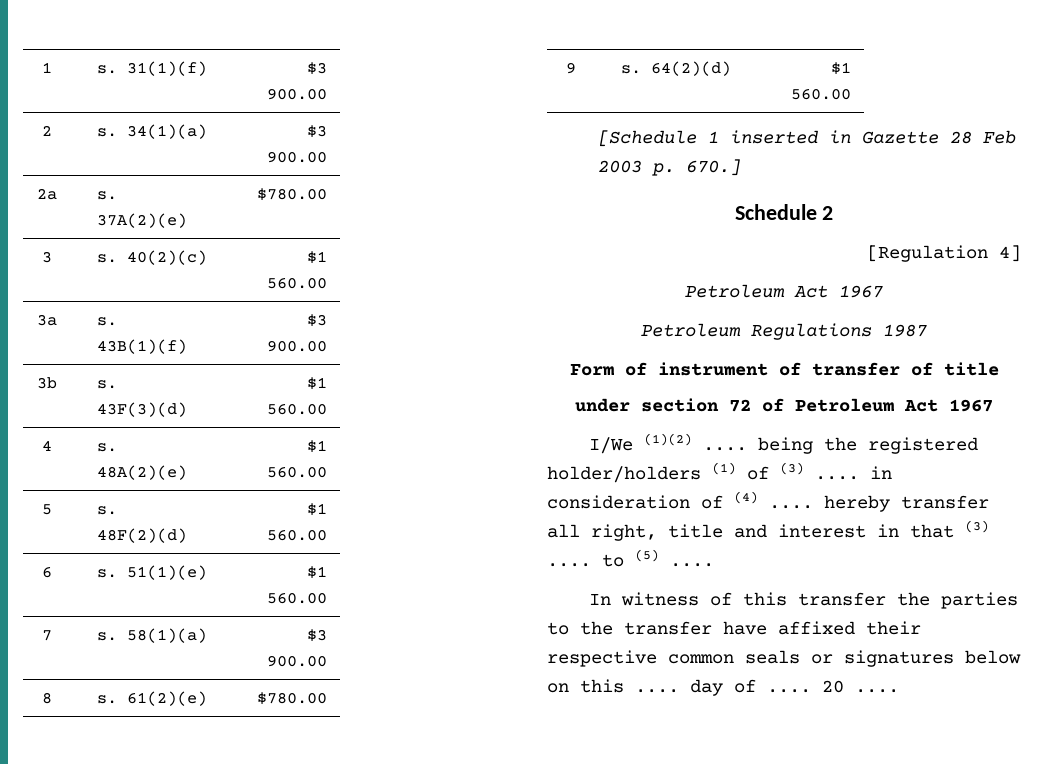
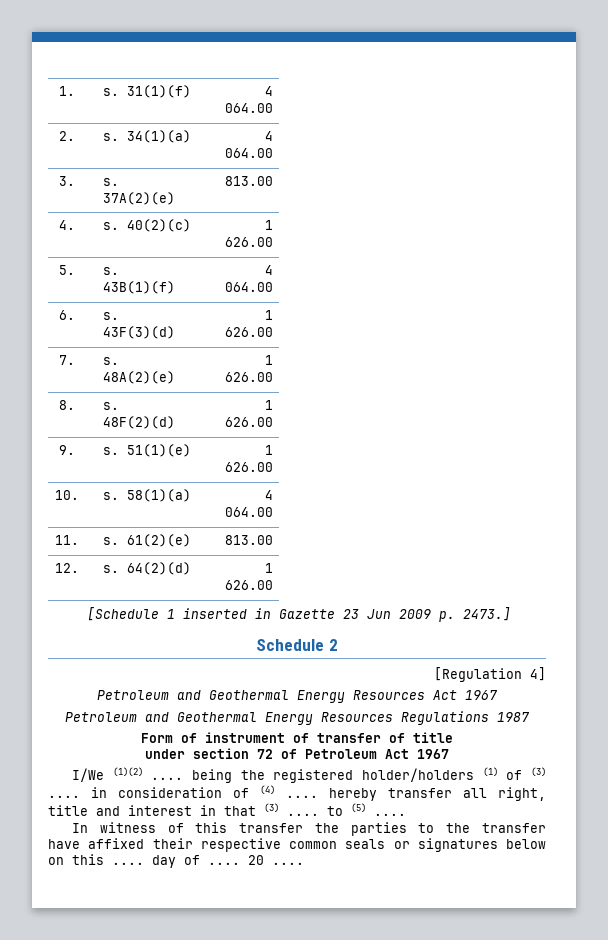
[41,62,52,73] 1 -> [59,86,75,96] 1.
[307,62,328,75] [267,88,328,100] [41,125,52,136] $3 900.00 // 2 -> [264,86,273,96] [224,103,273,113] [59,131,75,141] 4 064.00 // 2.
[307,125,328,138] [267,151,328,163] [36,188,57,200] $3 900.00 // 2a -> [264,131,273,141] [224,148,273,158] [59,176,75,186] 4 064.00 // 3.
[257,188,328,201] [41,251,52,263] $780.00 // 3 -> [224,176,273,186] [59,220,75,230] 813.00 // 4.
[307,251,328,264] [267,277,328,289] [36,314,57,326] $1 560.00 // 3a -> [264,220,273,230] [224,237,273,247] [59,265,75,275] 1 626.00 // 5.
[307,314,328,327] [267,340,328,352] [36,377,57,389] $3 900.00 // 3b -> [264,265,273,275] [224,282,273,292] [59,310,75,320] 4 064.00 // 6.
[307,377,328,390] [267,403,328,415] [41,440,52,451] $1 560.00 // 4 -> [264,310,273,320] [224,327,273,337] [59,355,75,365] 1 626.00 // 7.
[307,440,328,453] [267,466,328,478] [41,504,52,515] $1 560.00 // 5 -> [264,355,273,365] [224,372,273,382] [59,400,75,410] 1 626.00 // 8.
[307,503,328,516] [267,529,328,541] [41,566,52,578] $1 560.00 // 6 -> [264,400,273,410] [224,417,273,427] [59,445,75,455] 1 626.00 // 9.
[307,566,328,579] [267,592,328,604] [41,630,52,641] $1 560.00 // 7 -> [264,445,273,455] [224,462,273,472] [55,490,79,500] 1 626.00 // 10.
[307,629,328,642] [267,655,328,667] [41,692,52,704] $3 900.00 // 8 -> [264,490,273,500] [224,507,273,517] [55,535,79,545] 4 064.00 // 11.
[257,692,328,705] [565,62,576,74] $780.00 // 9 -> [224,535,273,545] [55,563,79,573] 813.00 // 12.
[831,62,852,75] [791,88,852,100] $1 560.00 -> [264,563,273,573] [224,580,273,590] 1 626.00
[949,130,1016,144] [597,159,741,176] 28 Feb 2003 p. 670.] -> [343,607,512,622] 23 Jun 2009 p. 2473.]
(785, 291) none -> [177,690,425,703] and Geothermal Energy Resources
(741, 330) none -> [145,712,393,725] and Geothermal Energy Resources

